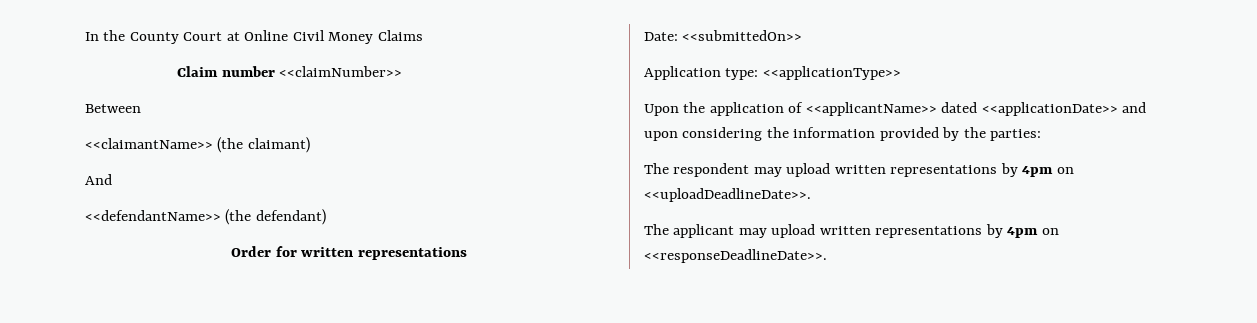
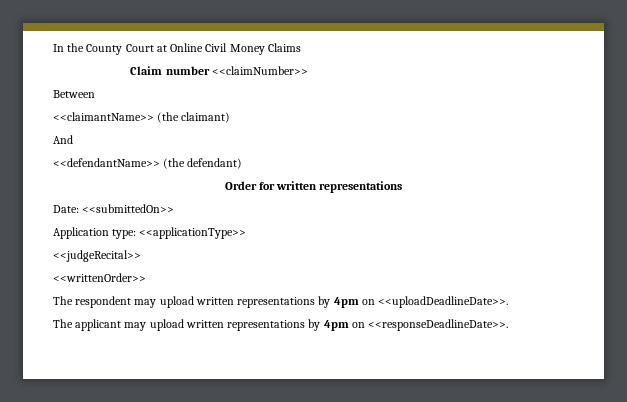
[644,102,1147,116] [644,127,1042,141] Upon the application of <<applicantName>> dated <<applicationDate>> and upon considering the information provided by the parties: -> [53,250,141,262] [53,273,146,282] <<judgeRecital>> // <<writtenOrder>>

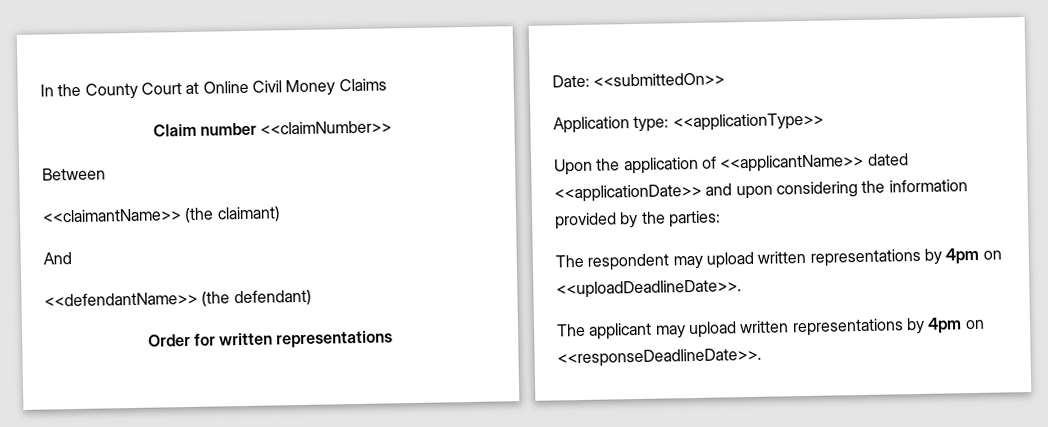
[53,250,141,262] [53,273,146,282] <<judgeRecital>> // <<writtenOrder>> -> [554,153,909,176] [554,179,968,203] [555,210,721,230] Upon the application of <<applicantName>> dated <<applicationDate>> and upon considering the information provided by the parties:

